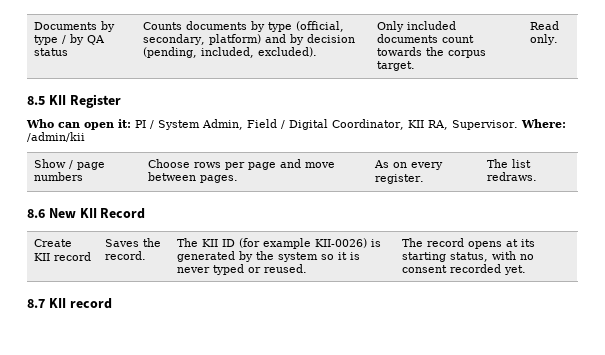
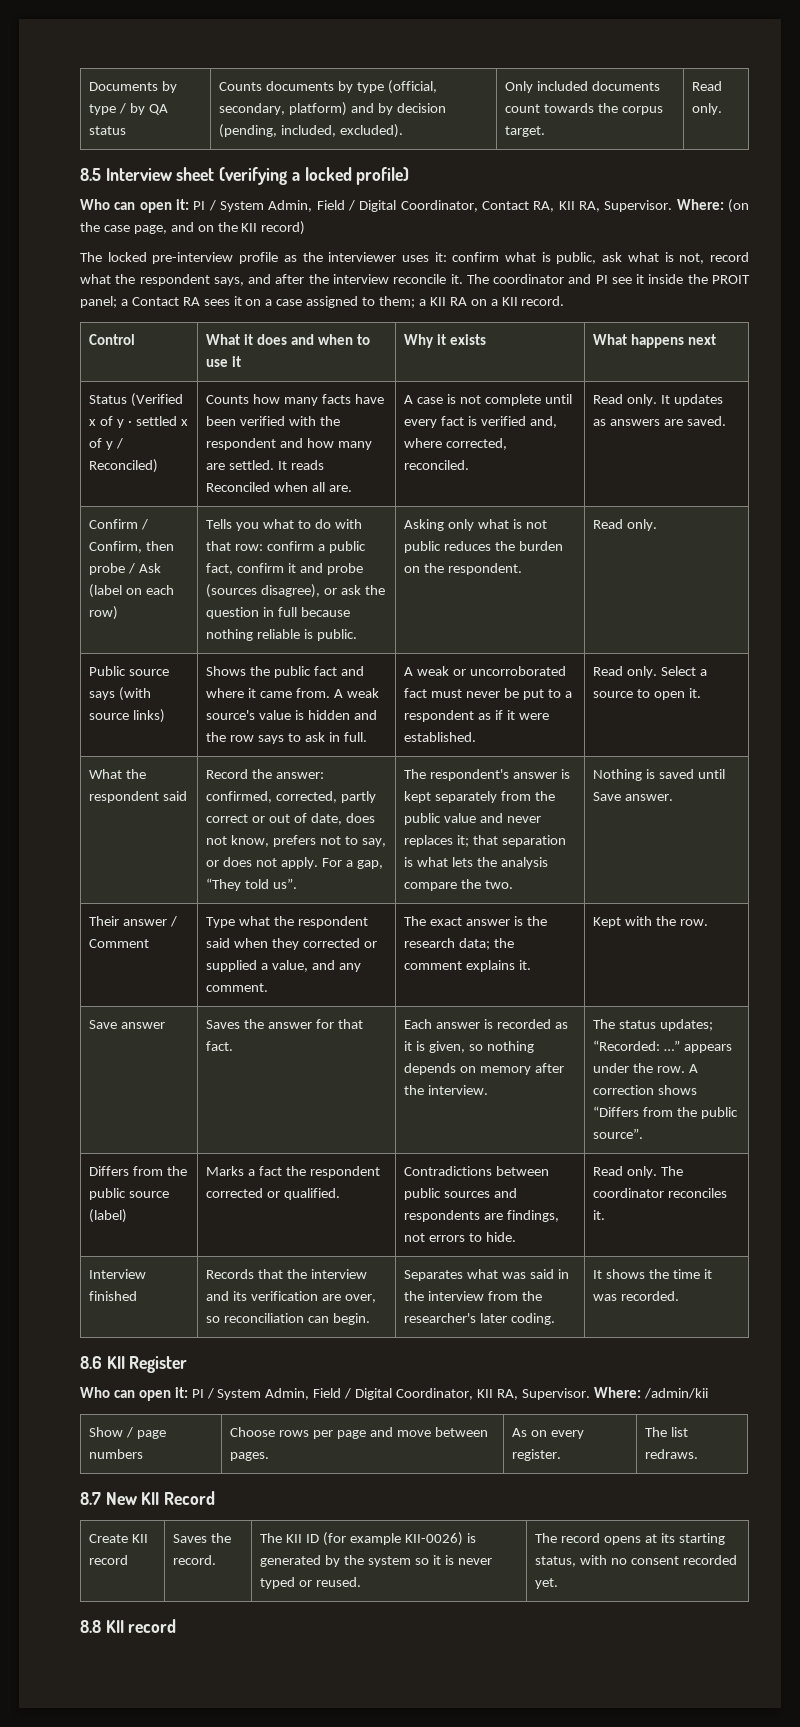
(45, 100) none -> [105,167,410,185] [80,199,749,213] [80,221,306,235] [80,252,750,264] [80,274,751,286] [80,296,565,308] [89,334,136,345] [206,334,370,345] [206,356,242,367] [404,334,487,348] [593,334,717,348] [89,393,184,407] [89,416,188,428] [89,438,124,450] [89,459,159,473] [206,394,385,406] [206,416,341,426] [206,438,373,450] [206,460,325,470] [206,482,353,492] [404,394,572,406] [404,416,558,428] [404,438,508,450] [404,460,470,470] [593,394,724,406] [593,416,727,426] [89,519,149,530] [89,541,175,553] [89,563,162,575] [89,584,175,598] [89,606,119,620] [206,519,362,531] [206,541,367,553] [206,563,364,575] [206,584,386,598] [206,607,351,619] [206,629,358,641] [404,519,548,531] [404,541,564,553] [404,563,523,575] [593,519,658,531] [89,666,170,676] [89,687,152,701] [89,709,166,723] [206,666,365,678] [206,688,379,698] [206,710,378,720] [206,732,367,744] [404,666,567,676] [404,688,572,700] [404,710,550,722] [404,732,477,742] [593,666,708,678] [593,688,702,700] [89,769,147,779] [89,791,188,803] [206,769,325,779] [206,791,377,803] [206,813,375,825] [206,835,386,847] [206,857,383,869] [206,878,298,891] [404,769,571,781] [404,791,556,803] [404,813,542,825] [404,835,567,847] [404,857,549,869] [404,879,514,891] [593,769,726,781] [593,792,674,801] [89,916,178,927] [89,939,150,948] [206,916,369,928] [206,938,378,950] [206,960,362,972] [206,983,269,992] [404,916,548,926] [404,938,515,950] [404,960,532,972] [593,916,709,928] [89,1020,166,1029] [206,1019,364,1029] [206,1041,234,1051] [404,1019,569,1029] [404,1041,535,1053] [404,1063,565,1075] [404,1085,489,1095] [593,1019,714,1031] [593,1040,733,1053] [593,1063,699,1073] [593,1085,698,1095] [593,1106,739,1119] [593,1128,644,1139] [89,1166,188,1176] [89,1188,170,1200] [89,1209,128,1223] [206,1166,381,1178] [206,1188,341,1200] [404,1166,550,1176] [404,1188,518,1200] [404,1210,560,1222] [404,1232,517,1242] [593,1166,684,1178] [593,1188,728,1198] [593,1210,606,1220] [89,1269,147,1279] [89,1291,138,1301] [206,1269,368,1279] [206,1291,377,1303] [206,1313,371,1325] [404,1269,570,1281] [404,1291,543,1301] [404,1313,556,1325] [593,1269,713,1279] [593,1291,680,1301] [80,1356,102,1369] Interview sheet (verifying a locked profile) // Who can open it: PI / System Admin, Field / Digital Coordinator, Contact RA, KII RA, Supervisor. Where: (on the case page, and on the KII record) // The locked pre-interview profile as the interviewer uses it: confirm what is public, ask what is not, record what the respondent says, and after the interview reconcile it. The coordinator and PI see it inside the PROIT panel; a Contact RA sees it on a case assigned to them; a KII RA on a KII record. // Control | What it does and when to use it | Why it exists | What happens next // Status (Verified x of y · settled x of y / Reconciled) | Counts how many facts have been verified with the respondent and how many are settled. It reads Reconciled when all are. | A case is not complete until every fact is verified and, where corrected, reconciled. | Read only. It updates as answers are saved. // Confirm / Confirm, then probe / Ask (label on each row) | Tells you what to do with that row: confirm a public fact, confirm it and probe (sources disagree), or ask the question in full because nothing reliable is public. | Asking only what is not public reduces the burden on the respondent. | Read only. // Public source says (with source links) | Shows the public fact and where it came from. A weak source's value is hidden and the row says to ask in full. | A weak or uncorroborated fact must never be put to a respondent as if it were established. | Read only. Select a source to open it. // What the respondent said | Record the answer: confirmed, corrected, partly correct or out of date, does not know, prefers not to say, or does not apply. For a gap, “They told us”. | The respondent's answer is kept separately from the public value and never replaces it; that separation is what lets the analysis compare the two. | Nothing is saved until Save answer. // Their answer / Comment | Type what the respondent said when they corrected or supplied a value, and any comment. | The exact answer is the research data; the comment explains it. | Kept with the row. // Save answer | Saves the answer for that fact. | Each answer is recorded as it is given, so nothing depends on memory after the interview. | The status updates; “Recorded: …” appears under the row. A correction shows “Differs from the public source”. // Differs from the public source (label) | Marks a fact the respondent corrected or qualified. | Contradictions between public sources and respondents are findings, not errors to hide. | Read only. The coordinator reconciles it. // Interview finished | Records that the interview and its verification are over, so reconciliation can begin. | Separates what was said in the interview from the researcher's later coding. | It shows the time it was recorded. // 8.6
[27,209,45,218] 8.6 -> [80,1492,101,1505] 8.7
[27,299,45,308] 8.7 -> [80,1620,101,1633] 8.8

